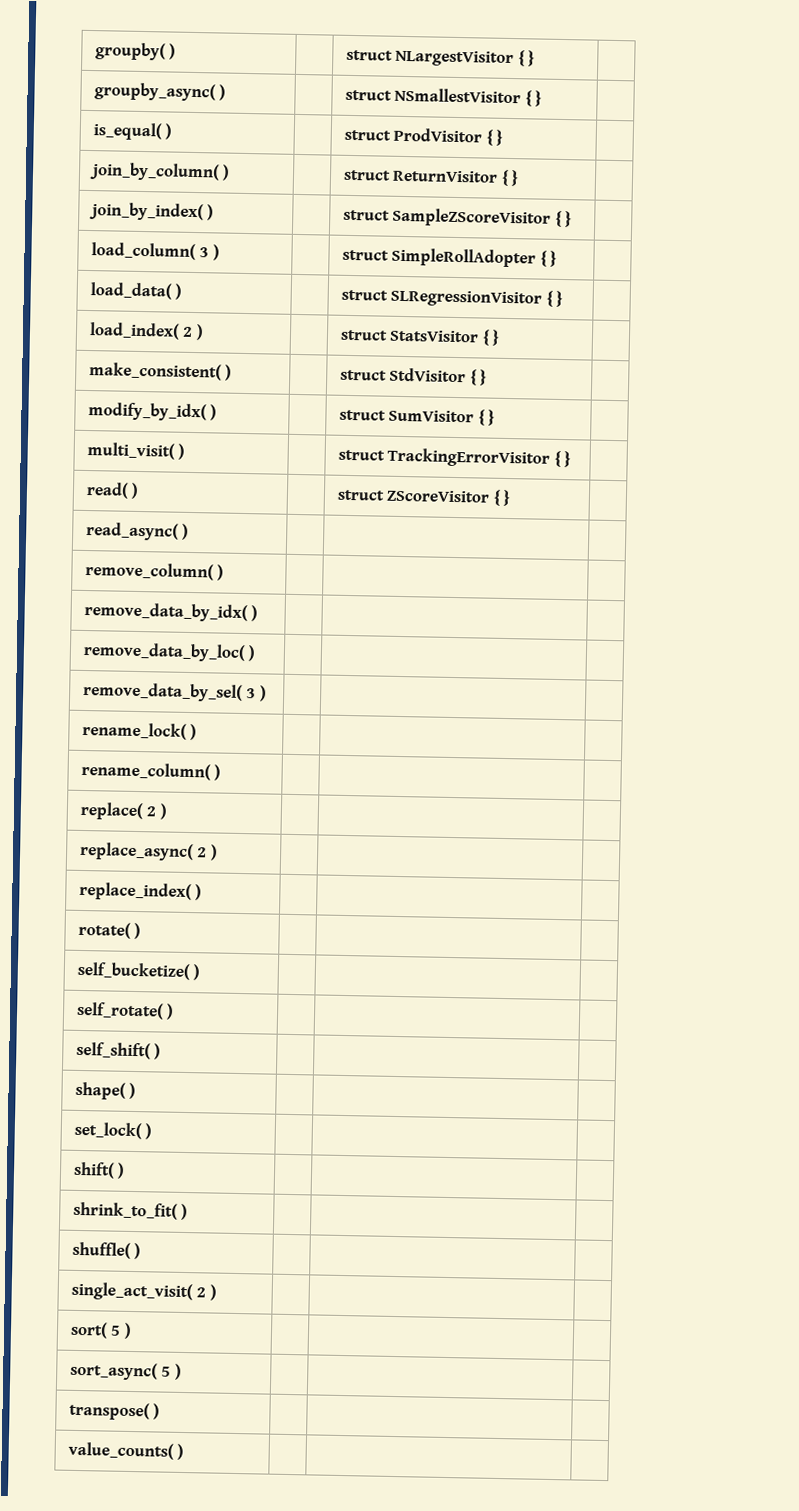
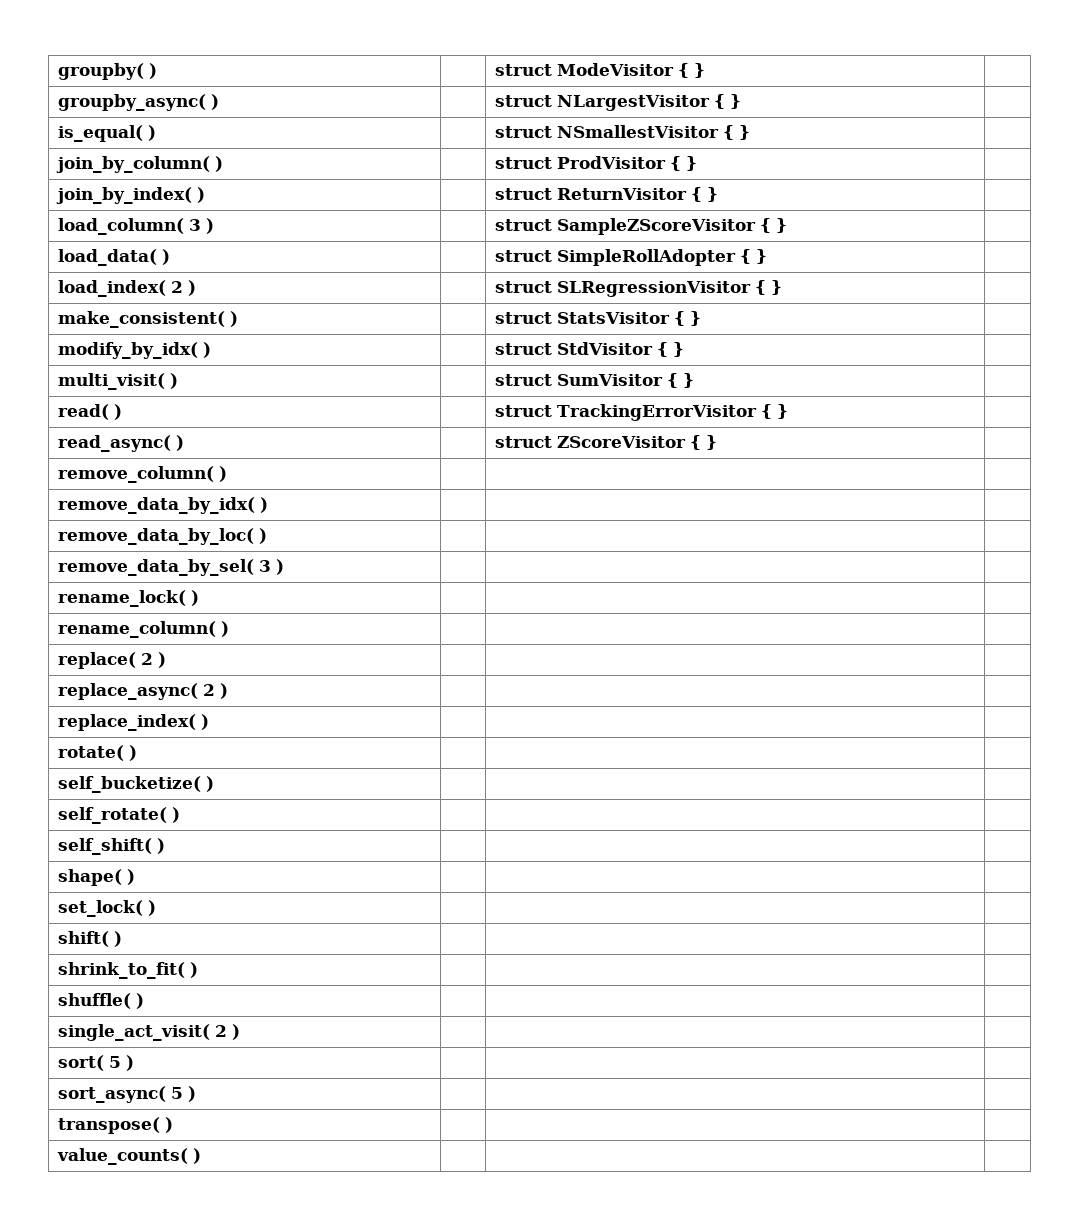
(177, 51) none -> [495,63,706,78] [58,94,220,111] | struct ModeVisitor { } | // groupby_async( ) |
[93,82,216,102] groupby_async( -> [58,125,144,142] is_equal(
[92,122,162,141] is_equal( -> [56,156,211,173] join_by_column(
[88,161,220,182] join_by_column( -> [56,187,193,204] join_by_index(
[88,201,215,222] [342,207,573,228] // join_by_index( ) | | struct SampleZScoreVisitor { } | -> (719, 194) none
[391,247,537,268] SimpleRollAdopter -> [557,218,757,235] SampleZScoreVisitor
[390,289,543,308] SLRegressionVisitor -> [557,249,737,266] SimpleRollAdopter
[389,329,480,343] StatsVisitor -> [557,281,752,297] SLRegressionVisitor
[389,367,467,383] StdVisitor -> [557,312,671,324] StatsVisitor
[388,409,475,423] SumVisitor -> [557,342,654,355] StdVisitor
[387,447,551,468] TrackingErrorVisitor -> [557,374,664,386] SumVisitor
[386,489,491,503] ZScoreVisitor -> [557,404,758,421] TrackingErrorVisitor
(190, 531) none -> [495,435,718,450] struct ZScoreVisitor { }

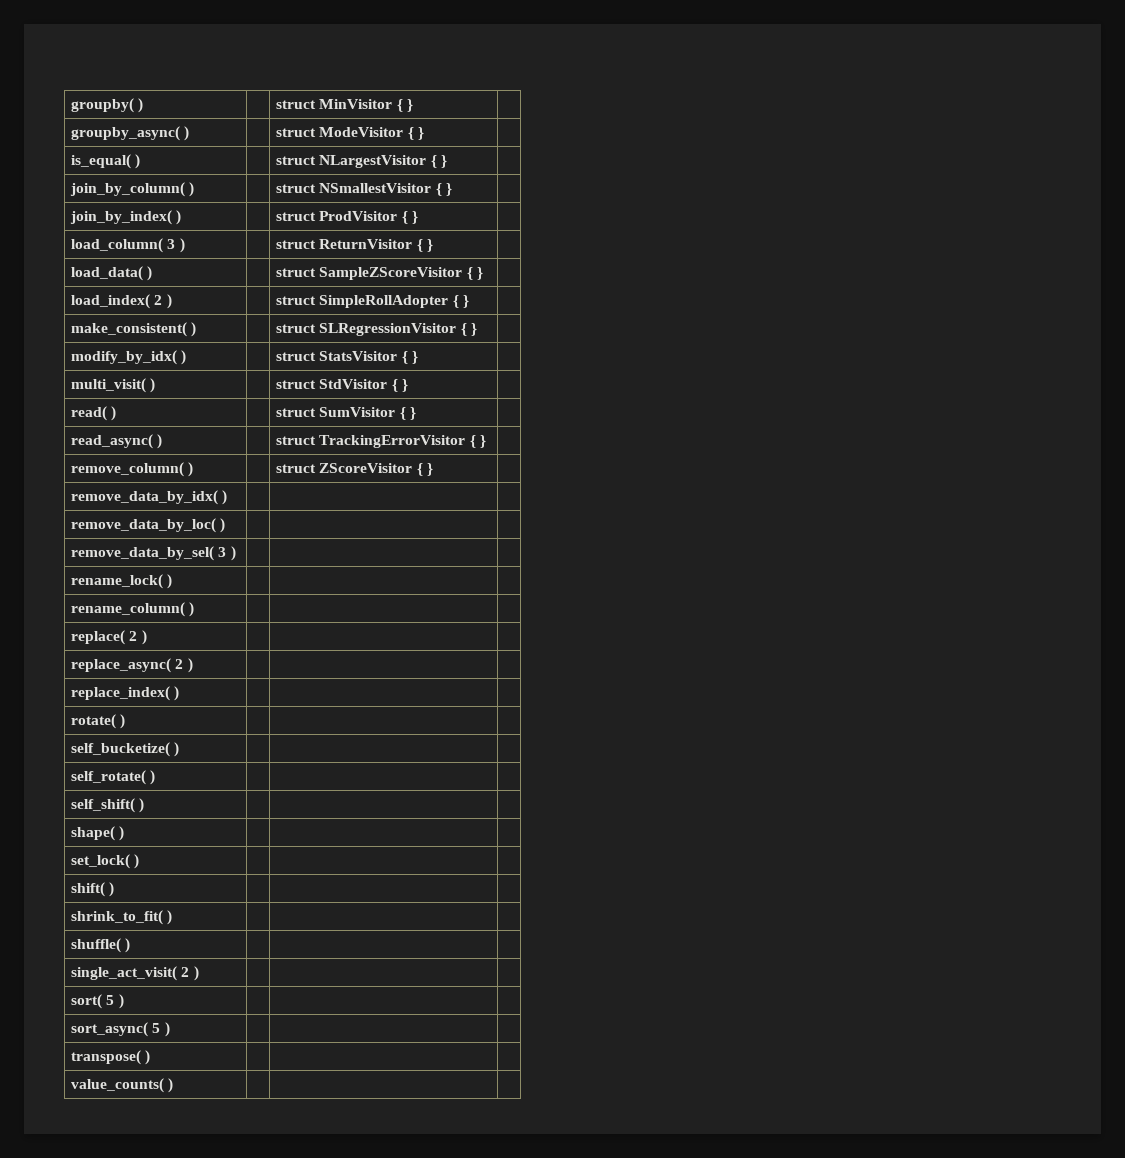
(158, 71) none -> [276,99,413,112] [71,126,190,141] | struct MinVisitor { } | // groupby_async( ) |
[58,94,207,111] groupby_async( -> [71,154,132,169] is_equal(
[58,125,144,142] is_equal( -> [70,182,186,197] join_by_column(
[56,156,211,173] join_by_column( -> [70,210,173,225] join_by_index(
[56,187,206,204] [495,187,719,202] // join_by_index( ) | | struct ReturnVisitor { } | -> (418, 217) none
[557,218,757,235] SampleZScoreVisitor -> [319,239,413,249] ReturnVisitor
[557,249,737,266] SimpleRollAdopter -> [319,267,463,280] SampleZScoreVisitor
[557,281,752,297] SLRegressionVisitor -> [319,295,449,308] SimpleRollAdopter
[557,312,671,324] StatsVisitor -> [319,323,457,336] SLRegressionVisitor
[557,342,654,355] StdVisitor -> [319,351,398,361] StatsVisitor
[557,374,664,386] SumVisitor -> [319,379,388,389] StdVisitor
[557,404,758,421] TrackingErrorVisitor -> [319,407,396,417] SumVisitor
[557,436,687,448] ZScoreVisitor -> [319,435,466,448] TrackingErrorVisitor
(228, 474) none -> [276,463,433,476] struct ZScoreVisitor { }

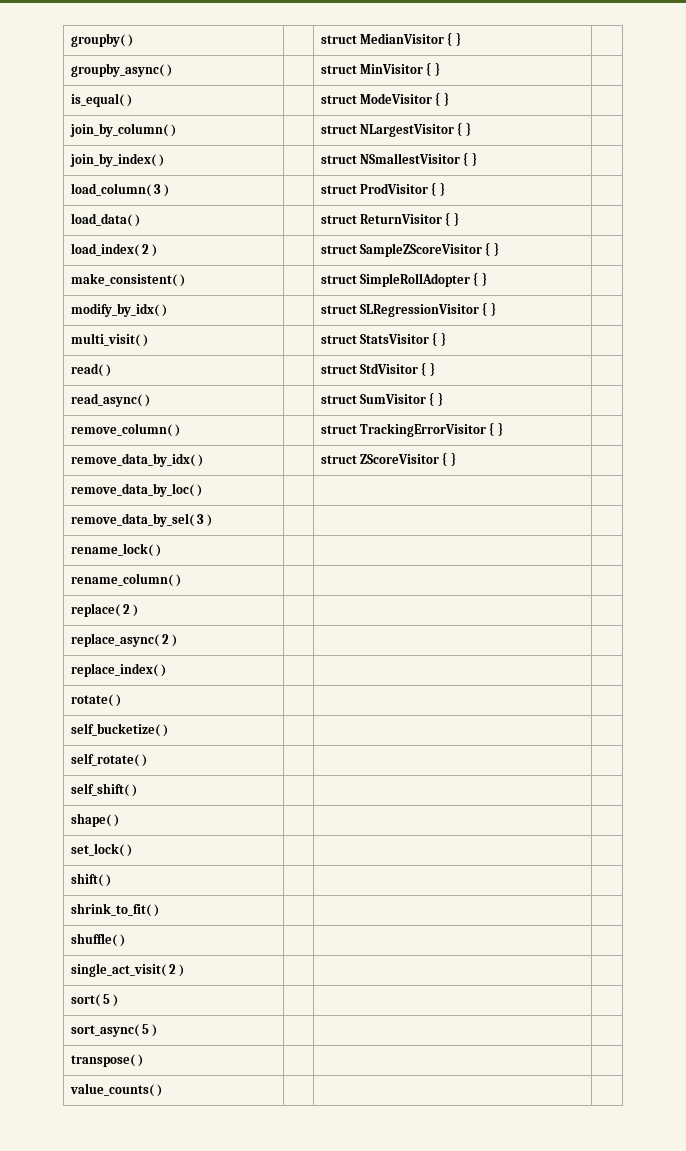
(144, 105) none -> [320,32,461,46] [70,63,172,77] | struct MedianVisitor { } | // groupby_async( ) |
[71,126,181,141] groupby_async( -> [70,93,124,107] is_equal(
[71,154,132,169] is_equal( -> [69,123,168,137] join_by_column(
[70,182,186,197] join_by_column( -> [69,153,156,167] join_by_index(
[70,210,182,225] [276,211,418,224] // join_by_index( ) | | struct ProdVisitor { } | -> (477, 159) none
[319,239,413,249] ReturnVisitor -> [359,183,428,194] ProdVisitor
[319,267,463,280] SampleZScoreVisitor -> [359,214,442,224] ReturnVisitor
[319,295,449,308] SimpleRollAdopter -> [359,243,482,257] SampleZScoreVisitor
[319,323,457,336] SLRegressionVisitor -> [359,273,470,287] SimpleRollAdopter
[319,351,398,361] StatsVisitor -> [359,304,479,317] SLRegressionVisitor
[319,379,388,389] StdVisitor -> [359,334,429,344] StatsVisitor
[319,407,396,417] SumVisitor -> [359,363,418,374] StdVisitor
[319,435,466,448] TrackingErrorVisitor -> [359,394,426,404] SumVisitor
[319,463,413,473] ZScoreVisitor -> [359,423,486,437] TrackingErrorVisitor
(228, 497) none -> [320,452,456,466] struct ZScoreVisitor { }

